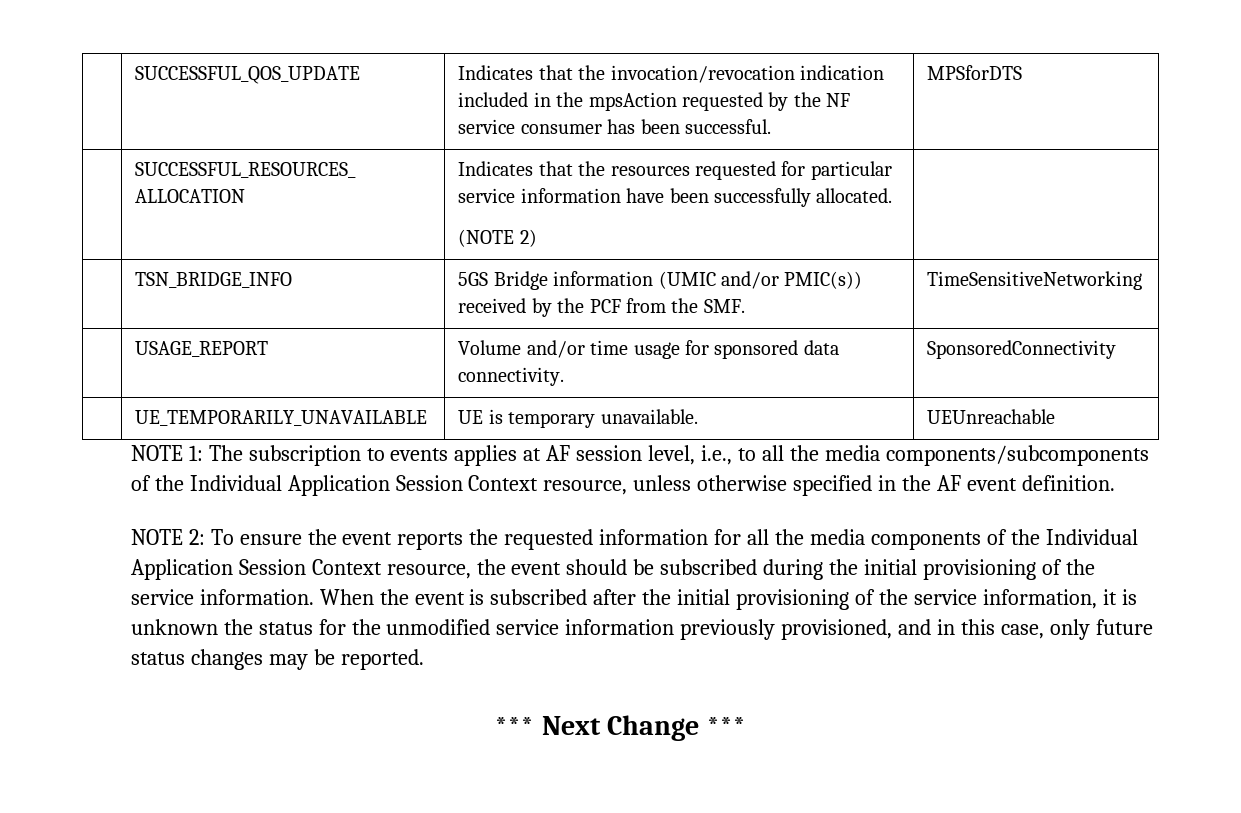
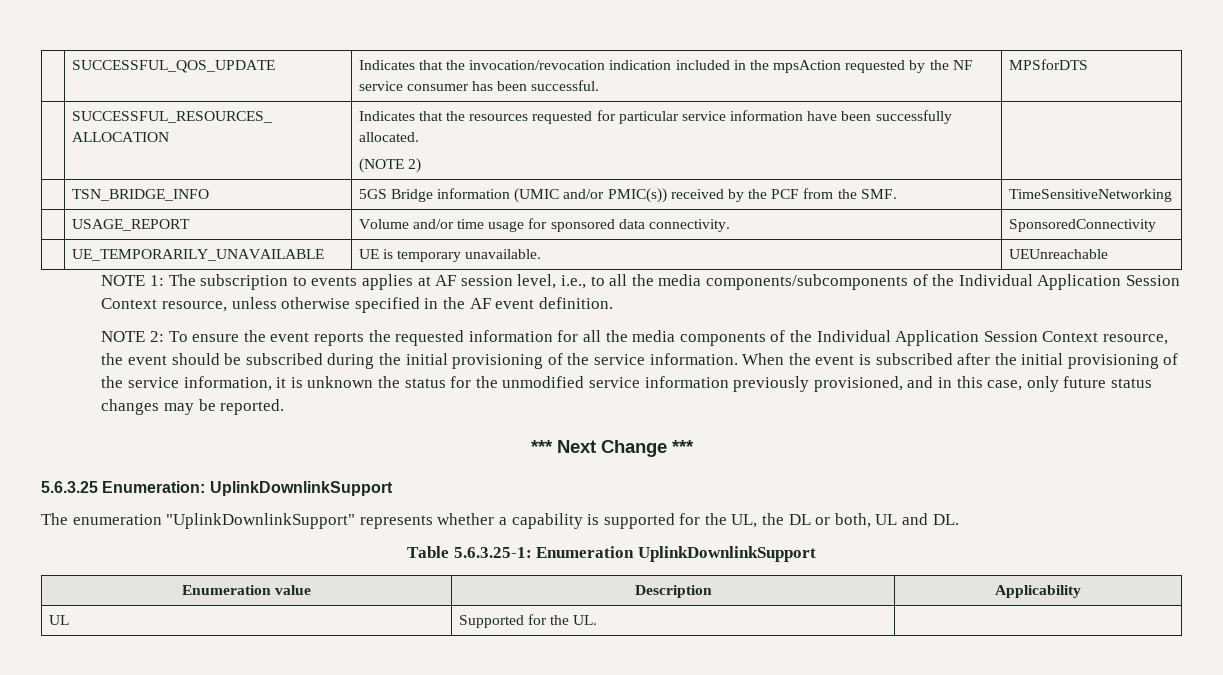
(746, 726) none -> [41,481,393,496] [41,513,959,529] [407,546,816,562] [181,585,312,595] [634,585,712,598] [995,585,1081,598] [48,615,69,625] [458,614,598,628] // 5.6.3.25 Enumeration: UplinkDownlinkSupport // The enumeration "UplinkDownlinkSupport" represents whether a capability is supported for the UL, the DL or both, UL and DL. // Table 5.6.3.25-1: Enumeration UplinkDownlinkSupport // Enumeration value | Description | Applicability // UL | Supported for the UL. |

